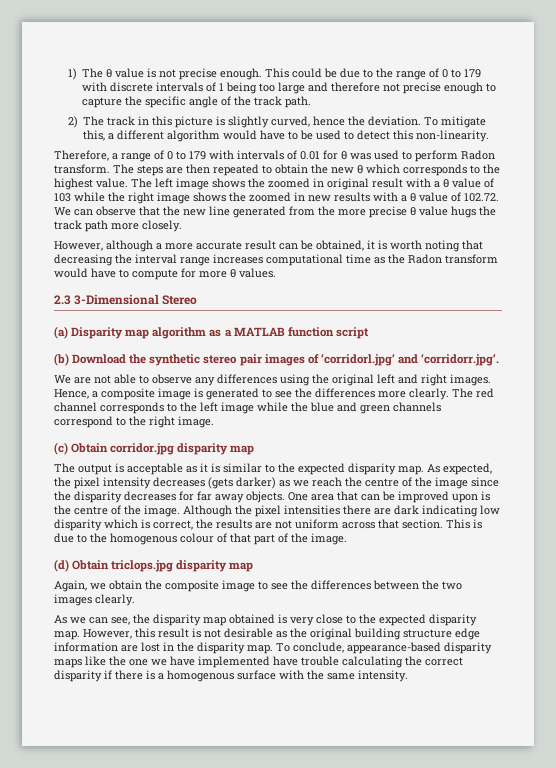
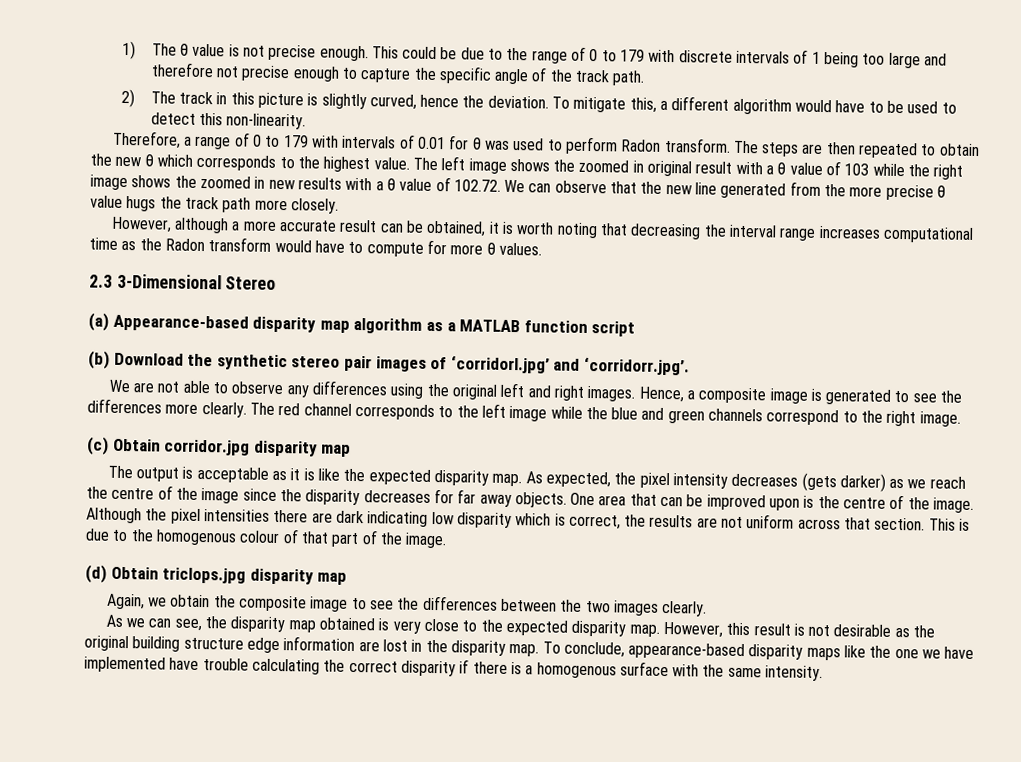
[71,327,124,339] Disparity -> [112,314,317,333] Appearance-based disparity
[223,463,275,473] similar to -> [317,468,340,481] like

